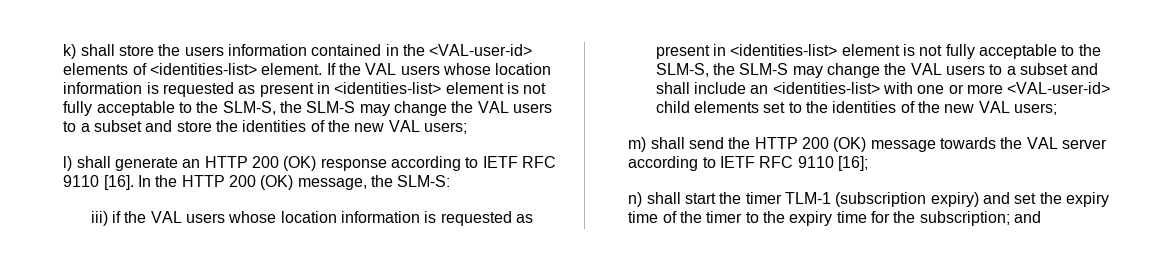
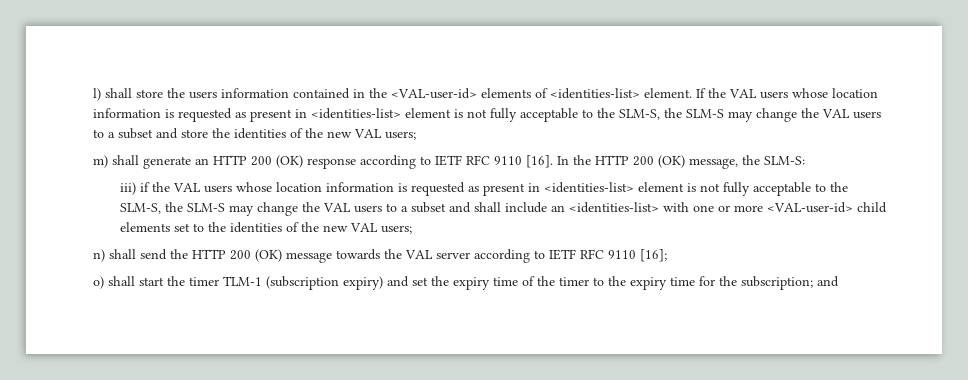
[63,44,77,59] k) -> [92,88,101,101] l)
[63,156,73,171] l) -> [92,155,108,168] m)
[628,137,647,152] m) -> [92,249,105,262] n)
[628,192,643,207] n) -> [92,276,104,289] o)

